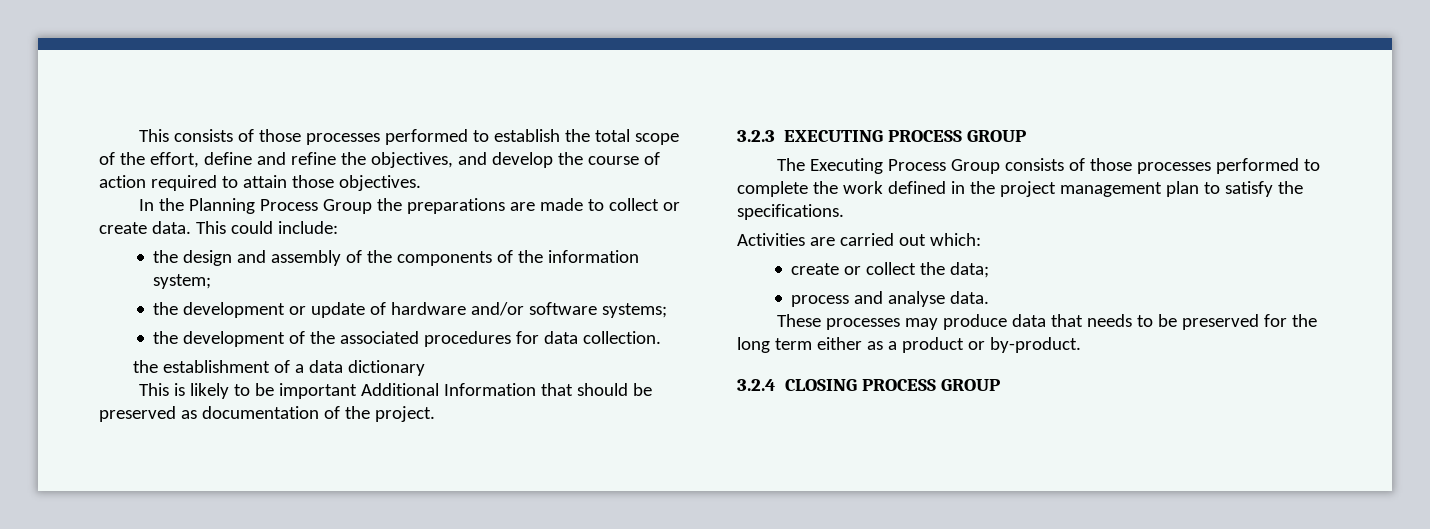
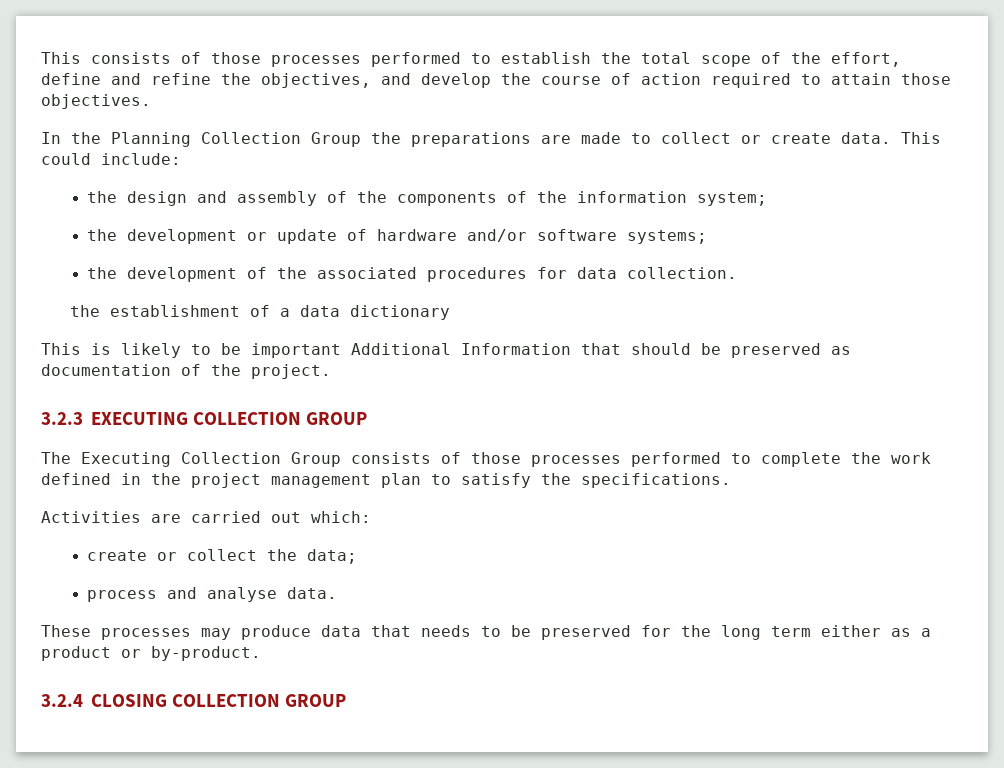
[259,199,318,211] Process -> [201,132,301,144] Collection
[888,130,963,142] PROCESS -> [193,412,302,425] COLLECTION
[887,159,946,171] Process -> [181,452,281,464] Collection
[862,379,937,391] PROCESS -> [172,694,281,707] COLLECTION

